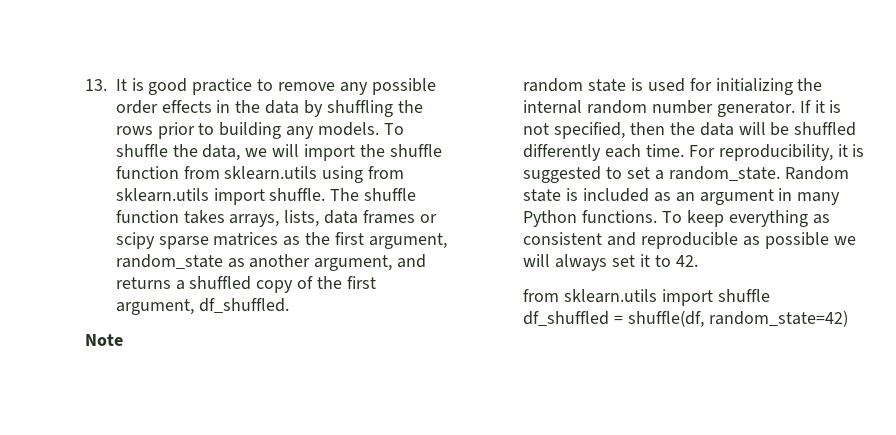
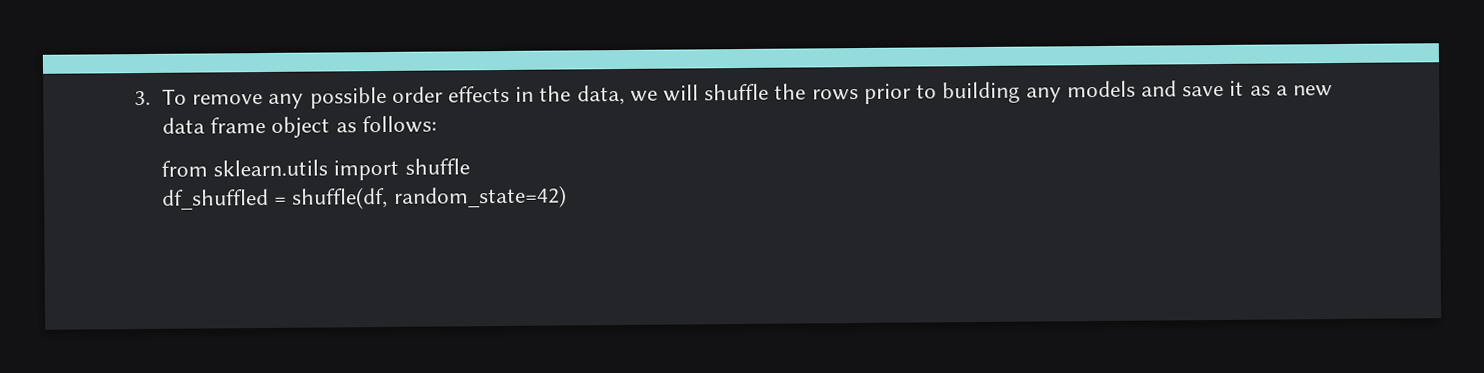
[84,78,274,95] 13. It is good practice to -> [134,88,187,106] 3. To
[265,100,393,117] data by shuffling -> [576,83,770,106] data, we will shuffle
[317,122,404,136] [115,144,442,161] [115,166,405,183] [115,188,417,205] [115,210,437,227] [115,232,447,249] [115,254,427,271] [115,276,376,293] [115,298,289,315] [84,334,123,346] [523,78,823,95] [523,100,842,117] [523,122,857,139] [523,144,865,161] [523,166,849,183] [523,188,841,205] [523,210,830,227] [523,232,856,249] [523,254,698,271] models. To shuffle the data, we will import the shuffle function from sklearn.utils using from sklearn.utils import shuffle. The shuffle function takes arrays, lists, data frames or scipy sparse matrices as the first argument, random_state as another argument, and returns a shuffled copy of the first argument, df_shuffled. // Note // random state is used for initializing the internal random number generator. If it is not specified, then the data will be shuffled differently each time. For reproducibility, it is suggested to set a random_state. Random state is included as an argument in many Python functions. To keep everything as consistent and reproducible as possible we will always set it to 42. -> [1066,80,1333,98] [161,115,437,138] models and save it as a new data frame object as follows:

